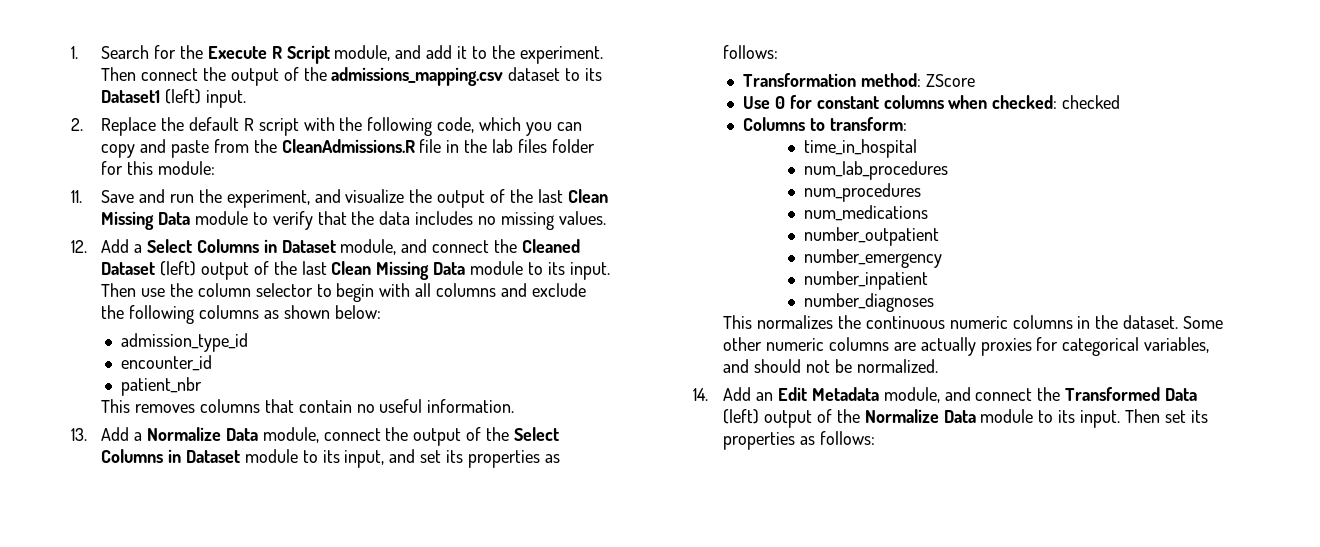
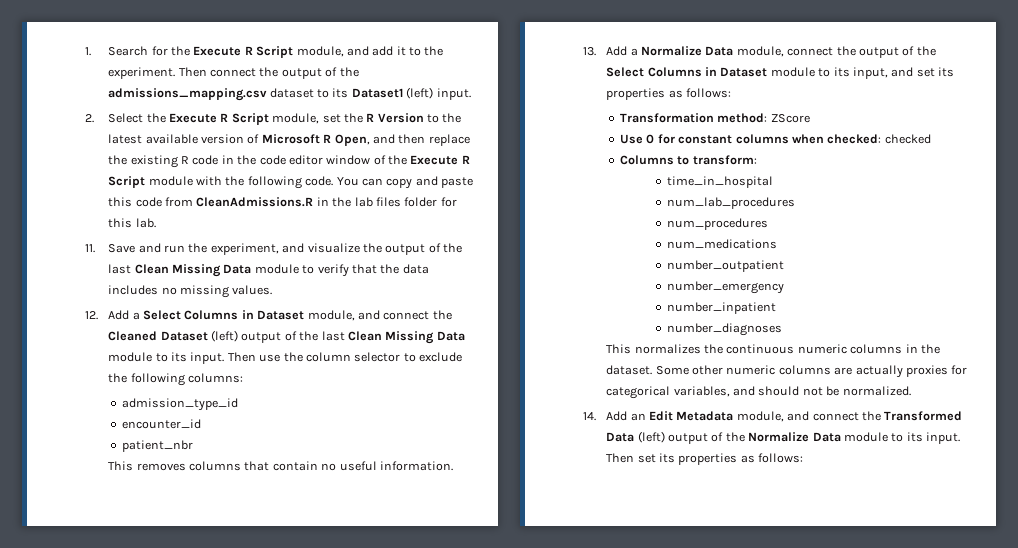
[101,117,582,136] [101,139,442,158] Replace the default R script with the following code, which you can copy and paste from the CleanAdmissions.R file -> [108,113,462,125] [108,134,470,146] [108,155,470,168] [108,176,474,189] [108,197,314,207] Select the Execute R Script module, set the R Version to the latest available version of Microsoft R Open, and then replace the existing R code in the code editor window of the Execute R Script module with the following code. You can copy and paste this code from CleanAdmissions.R
[158,161,216,175] module: -> [135,218,156,228] lab.
[336,283,586,302] [101,305,381,324] begin with all columns and exclude the following columns as shown below: -> [419,352,463,362] [108,373,244,386] exclude the following columns:

